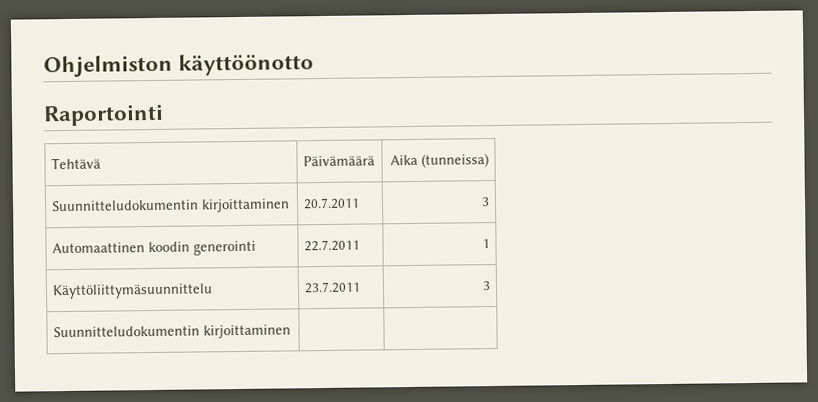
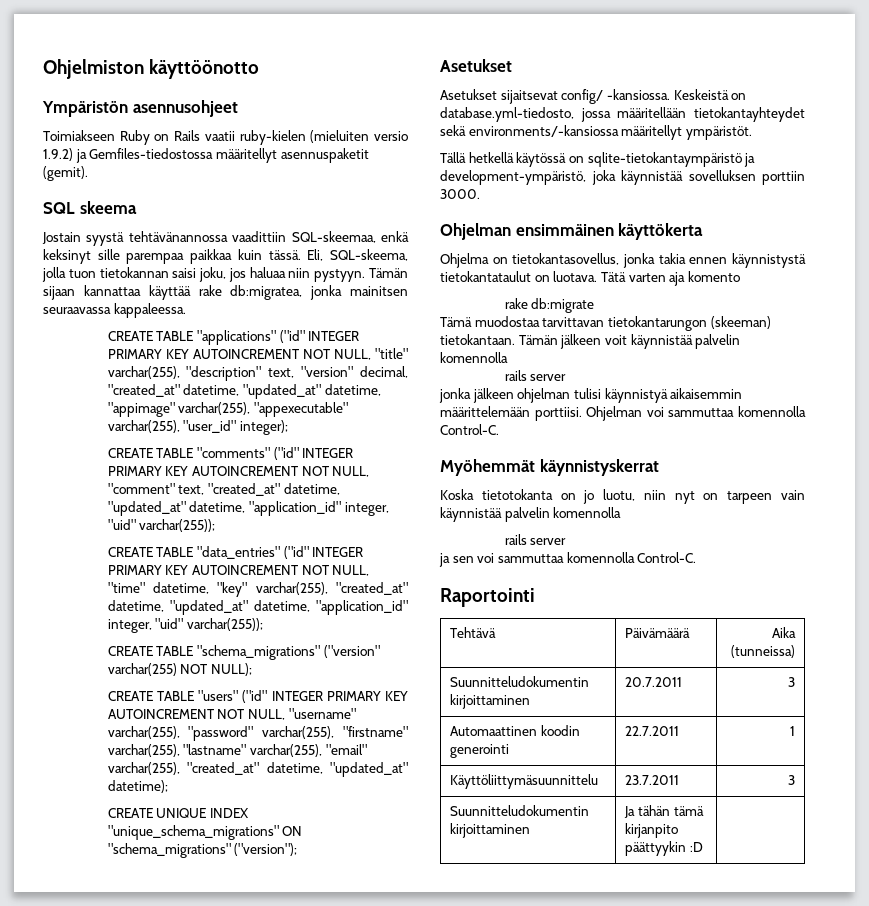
(315, 64) none -> [42,100,238,117] [43,130,408,145] [43,148,369,163] [43,166,88,181] [43,201,137,214] [42,231,409,246] [43,249,409,264] [42,267,408,282] [43,285,408,300] [43,303,186,318] [107,330,360,345] [107,348,408,360] [107,366,409,381] [107,384,381,399] [107,402,348,417] [107,420,288,435] [107,447,354,460] [107,466,370,477] [107,483,340,496] [107,501,389,516] [107,519,216,532] [107,546,364,559] [107,565,370,576] [107,582,408,597] [107,600,408,615] [107,618,263,633] [107,645,380,660] [107,663,252,676] [107,690,408,703] [107,708,356,720] [107,726,408,741] [107,744,367,757] [107,762,408,777] [107,780,168,793] [107,808,249,818] [107,825,303,840] [107,843,298,858] [440,59,512,72] [440,89,747,104] [440,107,805,122] [440,125,752,140] [440,152,756,167] [440,170,805,185] [440,189,480,199] [440,223,704,240] [440,253,806,268] [440,271,740,286] [504,298,595,313] [440,316,771,331] [440,334,741,349] [440,352,508,363] [504,370,567,381] [439,388,743,403] [440,406,806,421] [440,424,499,435] [440,459,659,476] [440,489,805,504] [440,507,622,522] [504,534,567,545] [439,552,697,567] // Ympäristön asennusohjeet // Toimiakseen Ruby on Rails vaatii ruby-kielen (mieluiten versio 1.9.2) ja Gemfiles-tiedostossa määritellyt asennuspaketit (gemit). // SQL skeema // Jostain syystä tehtävänannossa vaadittiin SQL-skeemaa, enkä keksinyt sille parempaa paikkaa kuin tässä. Eli, SQL-skeema, jolla tuon tietokannan saisi joku, jos haluaa niin pystyyn. Tämän sijaan kannattaa käyttää rake db:migratea, jonka mainitsen seuraavassa kappaleessa. // CREATE TABLE "applications" ("id" INTEGER PRIMARY KEY AUTOINCREMENT NOT NULL, "title" varchar(255), "description" text, "version" decimal, "created_at" datetime, "updated_at" datetime, "appimage" varchar(255), "appexecutable" varchar(255), "user_id" integer); // CREATE TABLE "comments" ("id" INTEGER PRIMARY KEY AUTOINCREMENT NOT NULL, "comment" text, "created_at" datetime, "updated_at" datetime, "application_id" integer, "uid" varchar(255)); // CREATE TABLE "data_entries" ("id" INTEGER PRIMARY KEY AUTOINCREMENT NOT NULL, "time" datetime, "key" varchar(255), "created_at" datetime, "updated_at" datetime, "application_id" integer, "uid" varchar(255)); // CREATE TABLE "schema_migrations" ("version" varchar(255) NOT NULL); // CREATE TABLE "users" ("id" INTEGER PRIMARY KEY AUTOINCREMENT NOT NULL, "username" varchar(255), "password" varchar(255), "firstname" varchar(255), "lastname" varchar(255), "email" varchar(255), "created_at" datetime, "updated_at" datetime); // CREATE UNIQUE INDEX "unique_schema_migrations" ON "schema_migrations" ("version"); // Asetukset // Asetukset sijaitsevat config/ -kansiossa. Keskeistä on database.yml-tiedosto, jossa määritellään tietokantayhteydet sekä environments/-kansiossa määritellyt ympäristöt. // Tällä hetkellä käytössä on sqlite-tietokantaympäristö ja development-ympäristö, joka käynnistää sovelluksen porttiin 3000. // Ohjelman ensimmäinen käyttökerta // Ohjelma on tietokantasovellus, jonka takia ennen käynnistystä tietokantataulut on luotava. Tätä varten aja komento // rake db:migrate // Tämä muodostaa tarvittavan tietokantarungon (skeeman) tietokantaan. Tämän jälkeen voit käynnistää palvelin komennolla // rails server // jonka jälkeen ohjelman tulisi käynnistyä aikaisemmin määrittelemään porttiisi. Ohjelman voi sammuttaa komennolla Control-C. // Myöhemmät käynnistyskerrat // Koska tietotokanta on jo luotu, niin nyt on tarpeen vain käynnistää palvelin komennolla // rails server // ja sen voi sammuttaa komennolla Control-C.
(291, 331) none -> [624,805,704,818] [625,823,679,838] [625,841,703,856] Ja tähän tämä kirjanpito päättyykin :D

